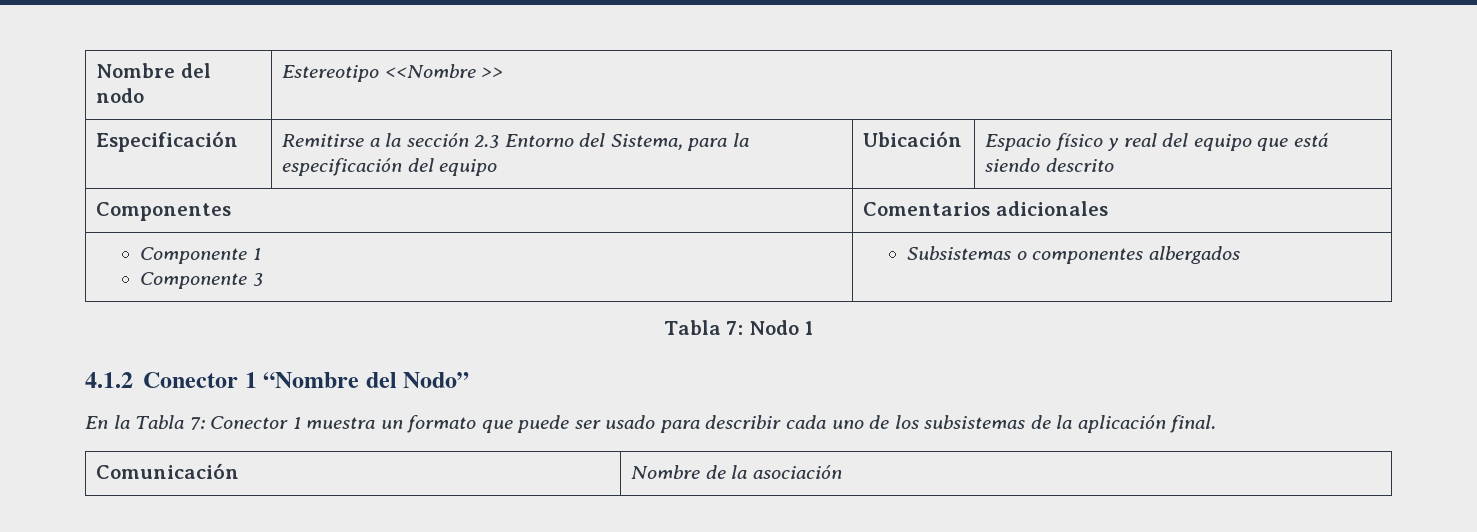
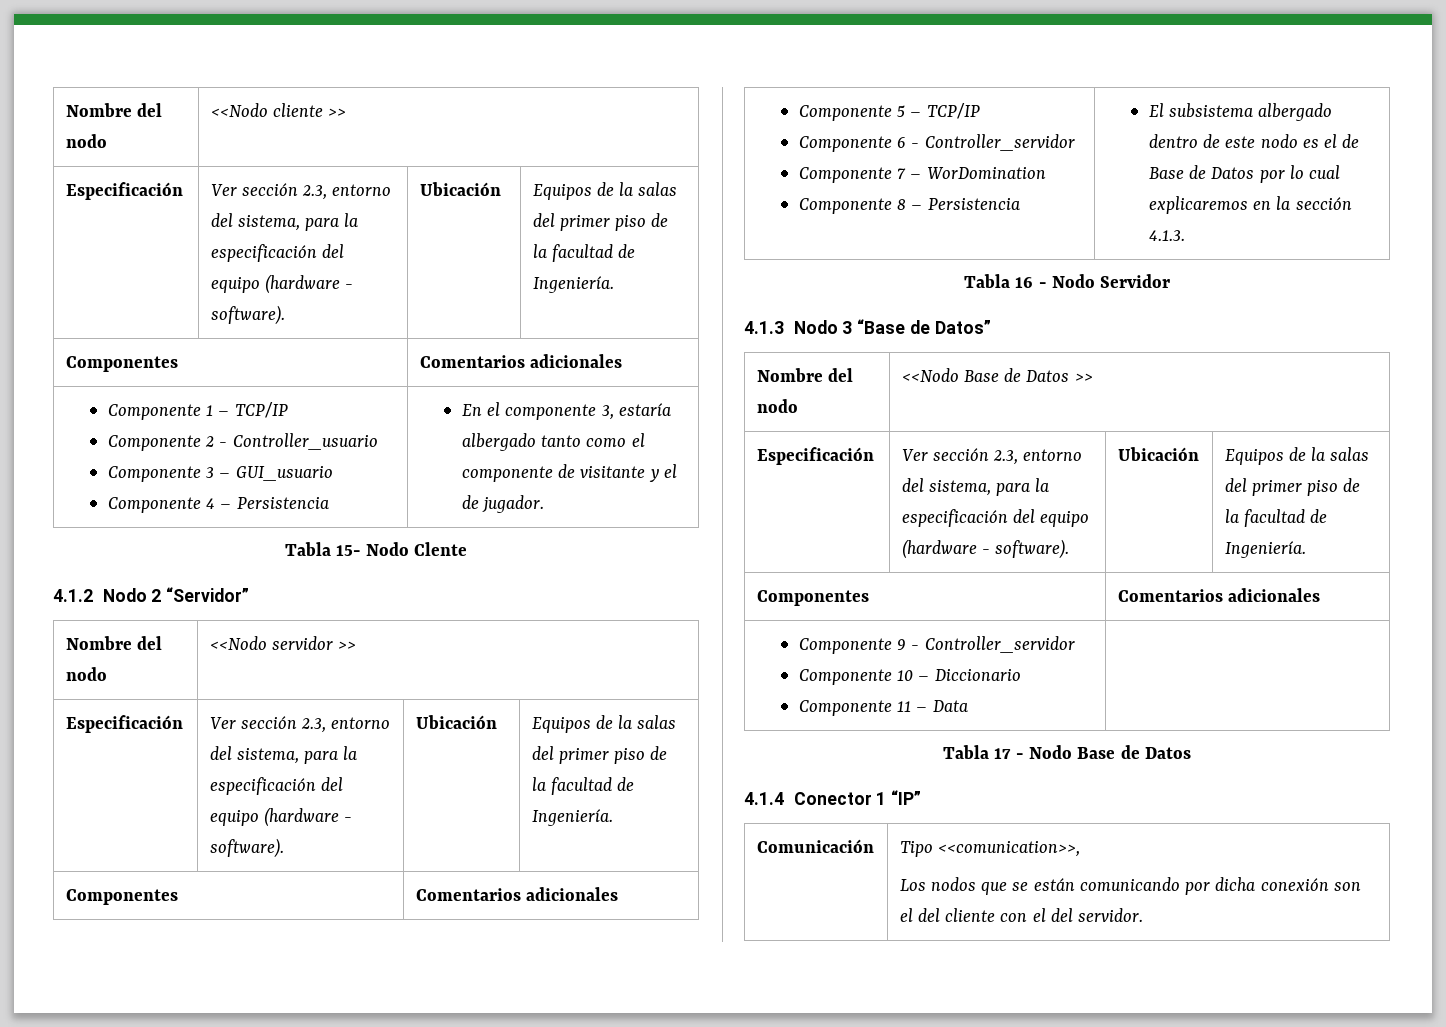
[96,63,211,78] [96,88,145,103] [282,64,504,82] [96,131,239,152] [282,133,749,151] [282,158,498,176] [863,131,963,147] [985,133,1328,151] [985,158,1114,172] Nombre del nodo | Estereotipo <<Nombre >> // Especificación | Remitirse a la sección 2.3 Entorno del Sistema, para la especificación del equipo | Ubicación | Espacio físico y real del equipo que está siendo descrito -> [65,103,162,117] [65,134,107,148] [210,103,347,117] [65,182,183,200] [210,183,392,200] [210,213,359,231] [210,244,344,262] [210,274,354,294] [210,305,285,325] [419,182,501,196] [532,182,678,200] [532,213,669,231] [532,244,636,262] [532,276,614,293] Nombre del nodo | <<Nodo cliente >> // Especificación | Ver sección 2.3, entorno del sistema, para la especificación del equipo (hardware - software). | Ubicación | Equipos de la salas del primer piso de la facultad de Ingeniería.
[140,272,263,289] [907,246,1241,264] [663,320,814,335] [85,372,470,388] [85,415,1217,433] [96,463,240,479] [631,465,842,479] // Componente 3 | Subsistemas o componentes albergados // Tabla 7: Nodo 1 // 4.1.2 Conector 1 “Nombre del Nodo” // En la Tabla 7: Conector 1 muestra un formato que puede ser usado para describir cada uno de los subsistemas de la aplicación final. // Comunicación | Nombre de la asociación -> [218,402,288,418] [107,433,378,451] [107,466,333,482] [107,497,329,513] [461,402,671,420] [461,433,645,451] [461,464,677,482] [461,495,545,513] [284,542,468,556] [53,587,250,602] [65,636,162,650] [65,667,107,681] [209,636,357,650] [65,715,183,733] [209,716,391,733] [209,746,358,764] [209,777,343,795] [209,807,353,827] [209,838,284,858] [415,715,497,729] [531,715,677,733] [531,746,668,764] [531,777,635,795] [531,809,613,826] [65,889,178,905] [415,887,618,901] [798,103,980,121] [798,134,1075,152] [798,167,1046,183] [798,198,1020,214] [1148,103,1333,121] [1148,134,1360,148] [1148,165,1341,183] [1148,196,1352,214] [1148,230,1185,241] [963,274,1171,288] [744,319,991,334] [756,368,853,382] [756,399,798,413] [901,368,1093,382] [756,447,874,465] [901,448,1083,465] [901,478,1050,496] [901,509,1090,527] [901,539,1070,559] [1117,447,1199,461] [1224,447,1370,465] [1224,478,1361,496] [1224,509,1328,527] [1224,541,1306,558] [756,590,869,606] [1117,588,1320,602] [798,636,1075,654] [798,669,1021,685] [798,700,968,716] [943,745,1191,759] [744,790,922,805] [756,839,874,853] [899,841,1080,857] [899,877,1362,895] [899,908,1144,922] – TCP/IP // Componente 2 - Controller_usuario // Componente 3 – GUI_usuario // Componente 4 – Persistencia | En el componente 3, estaría albergado tanto como el componente de visitante y el de jugador. // Tabla 15- Nodo Clente // 4.1.2 Nodo 2 “Servidor” // Nombre del nodo | <<Nodo servidor >> // Especificación | Ver sección 2.3, entorno del sistema, para la especificación del equipo (hardware - software). | Ubicación | Equipos de la salas del primer piso de la facultad de Ingeniería. // Componentes | Comentarios adicionales // Componente 5 – TCP/IP // Componente 6 - Controller_servidor // Componente 7 – WorDomination // Componente 8 – Persistencia | El subsistema albergado dentro de este nodo es el de Base de Datos por lo cual explicaremos en la sección 4.1.3. // Tabla 16 - Nodo Servidor // 4.1.3 Nodo 3 “Base de Datos” // Nombre del nodo | <<Nodo Base de Datos >> // Especificación | Ver sección 2.3, entorno del sistema, para la especificación del equipo (hardware - software). | Ubicación | Equipos de la salas del primer piso de la facultad de Ingeniería. // Componentes | Comentarios adicionales // Componente 9 - Controller_servidor // Componente 10 – Diccionario // Componente 11 – Data | // Tabla 17 - Nodo Base de Datos // 4.1.4 Conector 1 “IP” // Comunicación | Tipo <<comunication>>, // Los nodos que se están comunicando por dicha conexión son el del cliente con el del servidor.

